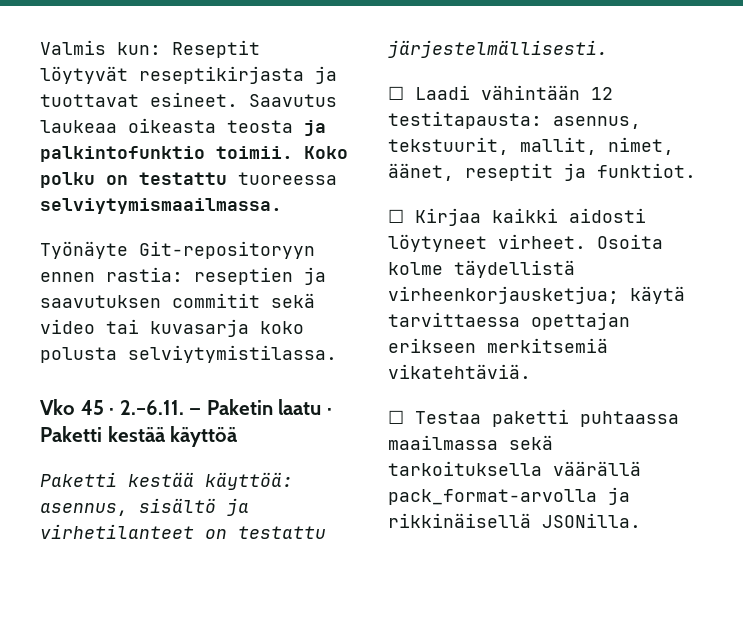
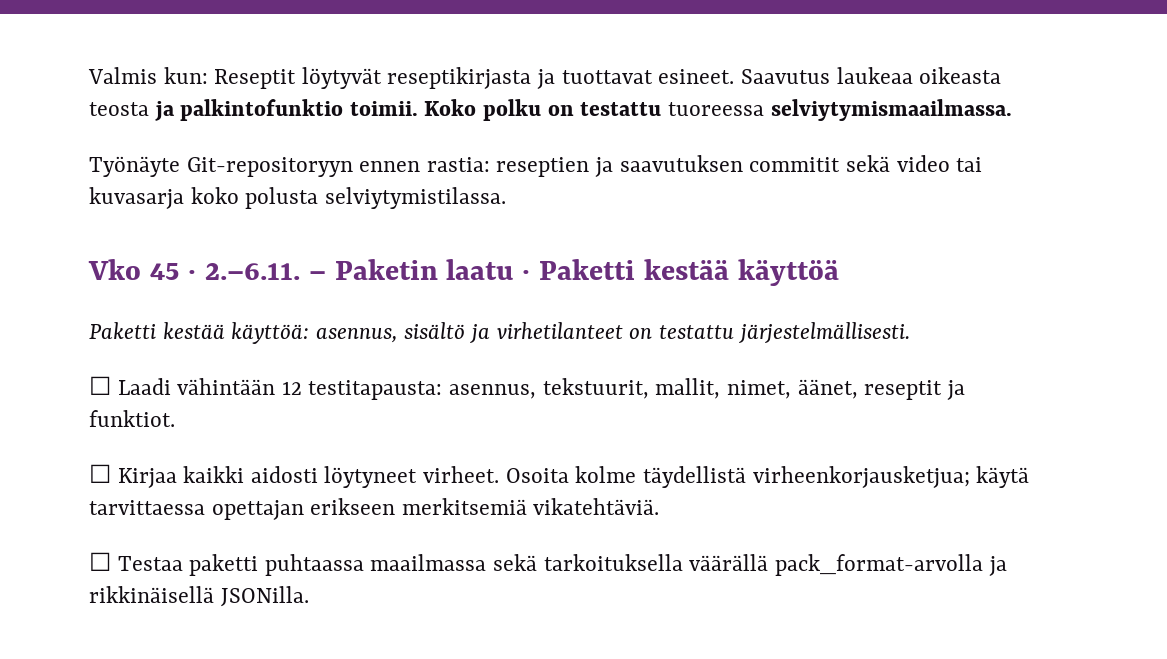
[189,408,202,415] — -> [308,271,326,280] –

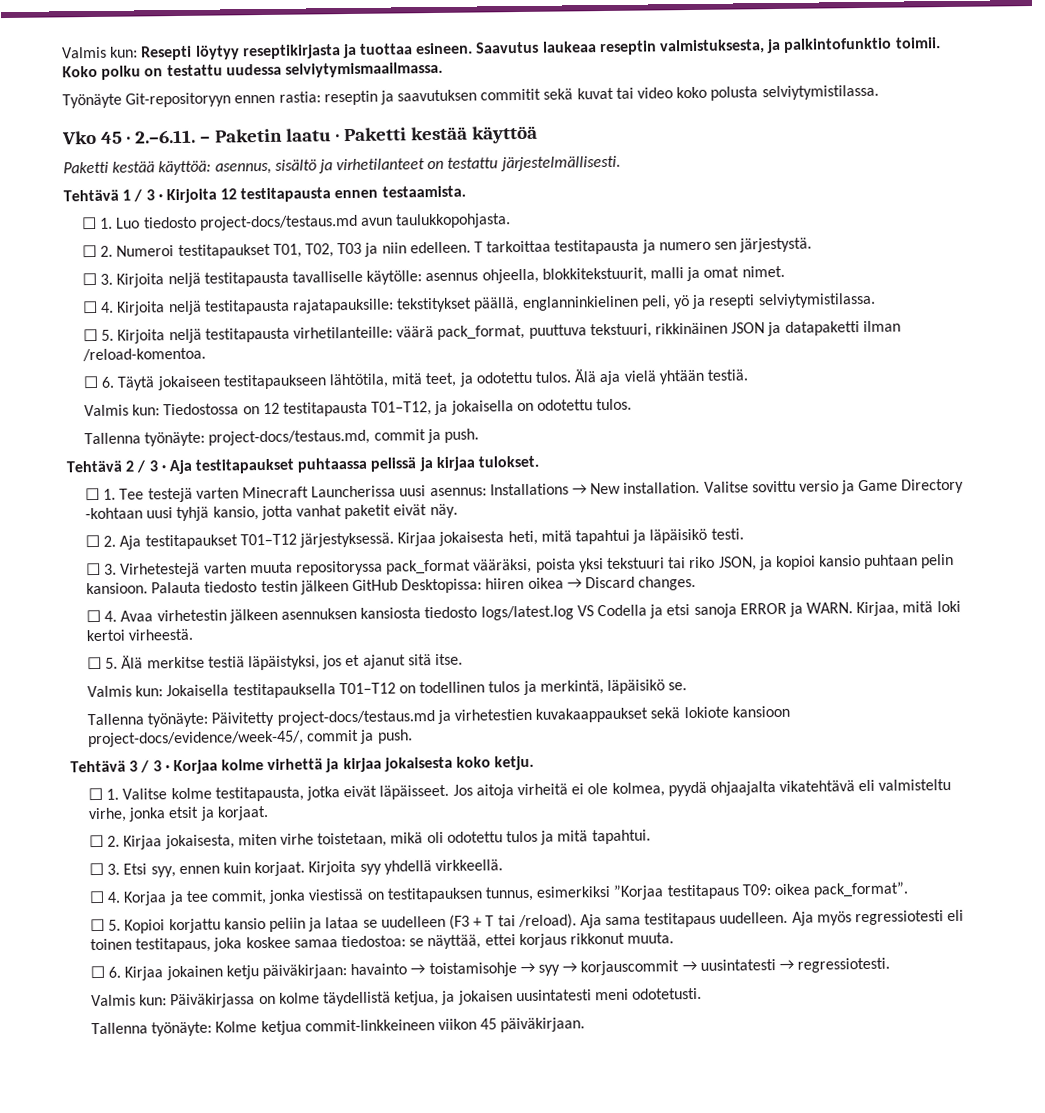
[88,67,1002,89] [89,102,149,116] Valmis kun: Reseptit löytyvät reseptikirjasta ja tuottavat esineet. Saavutus laukeaa oikeasta teosta -> [62,39,766,61] Valmis kun: Resepti löytyy reseptikirjasta ja tuottaa esineen. Saavutus laukeaa reseptin valmistuksesta,
[667,102,764,116] tuoreessa -> [225,63,282,76] uudessa
[496,157,590,177] reseptien -> [323,90,378,106] reseptin
[896,155,983,172] [89,187,184,209] video tai kuvasarja -> [576,87,674,100] kuvat tai video
[89,376,965,400] [89,410,175,427] [89,464,1030,488] [89,498,660,520] [89,552,1007,576] [89,586,309,607] ☐ Laadi vähintään 12 testitapausta: asennus, tekstuurit, mallit, nimet, äänet, reseptit ja funktiot. // ☐ Kirjaa kaikki aidosti löytyneet virheet. Osoita kolme täydellistä virheenkorjausketjua; käytä tarvittaessa opettajan erikseen merkitsemiä vikatehtäviä. // ☐ Testaa paketti puhtaassa maailmassa sekä tarkoituksella väärällä pack_format-arvolla ja rikkinäisellä JSONilla. -> [63,185,466,204] [82,213,512,231] [82,237,813,260] [82,265,785,288] [82,292,876,316] [83,320,901,344] [82,347,207,362] [83,369,748,391] [84,398,633,417] [84,428,480,447] [66,455,540,475] [85,478,965,503] [85,503,458,522] [85,528,744,550] [86,553,955,578] [86,575,697,595] [86,600,961,624] [86,628,194,642] [87,653,463,671] [87,679,688,699] [87,705,790,728] [88,729,413,748] [70,755,535,775] [88,778,952,802] [88,805,269,823] [89,829,651,850] [89,859,503,878] [89,881,910,906] [90,909,965,934] [90,932,675,953] [90,957,891,981] [91,987,703,1009] [91,1017,586,1037] Tehtävä 1 / 3 · Kirjoita 12 testitapausta ennen testaamista. // ☐ 1. Luo tiedosto project-docs/testaus.md avun taulukkopohjasta. // ☐ 2. Numeroi testitapaukset T01, T02, T03 ja niin edelleen. T tarkoittaa testitapausta ja numero sen järjestystä. // ☐ 3. Kirjoita neljä testitapausta tavalliselle käytölle: asennus ohjeella, blokkitekstuurit, malli ja omat nimet. // ☐ 4. Kirjoita neljä testitapausta rajatapauksille: tekstitykset päällä, englanninkielinen peli, yö ja resepti selviytymistilassa. // ☐ 5. Kirjoita neljä testitapausta virhetilanteille: väärä pack_format, puuttuva tekstuuri, rikkinäinen JSON ja datapaketti ilman /reload-komentoa. // ☐ 6. Täytä jokaiseen testitapaukseen lähtötila, mitä teet, ja odotettu tulos. Älä aja vielä yhtään testiä. // Valmis kun: Tiedostossa on 12 testitapausta T01–T12, ja jokaisella on odotettu tulos. // Tallenna työnäyte: project-docs/testaus.md, commit ja push. // Tehtävä 2 / 3 · Aja testitapaukset puhtaassa pelissä ja kirjaa tulokset. // ☐ 1. Tee testejä varten Minecraft Launcherissa uusi asennus: Installations → New installation. Valitse sovittu versio ja Game Directory -kohtaan uusi tyhjä kansio, jotta vanhat paketit eivät näy. // ☐ 2. Aja testitapaukset T01–T12 järjestyksessä. Kirjaa jokaisesta heti, mitä tapahtui ja läpäisikö testi. // ☐ 3. Virhetestejä varten muuta repositoryssa pack_format vääräksi, poista yksi tekstuuri tai riko JSON, ja kopioi kansio puhtaan pelin kansioon. Palauta tiedosto testin jälkeen GitHub Desktopissa: hiiren oikea → Discard changes. // ☐ 4. Avaa virhetestin jälkeen asennuksen kansiosta tiedosto logs/latest.log VS Codella ja etsi sanoja ERROR ja WARN. Kirjaa, mitä loki kertoi virheestä. // ☐ 5. Älä merkitse testiä läpäistyksi, jos et ajanut sitä itse. // Valmis kun: Jokaisella testitapauksella T01–T12 on todellinen tulos ja merkintä, läpäisikö se. // Tallenna työnäyte: Päivitetty project-docs/testaus.md ja virhetestien kuvakaappaukset sekä lokiote kansioon project-docs/evidence/week-45/, commit ja push. // Tehtävä 3 / 3 · Korjaa kolme virhettä ja kirjaa jokaisesta koko ketju. // ☐ 1. Valitse kolme testitapausta, jotka eivät läpäisseet. Jos aitoja virheitä ei ole kolmea, pyydä ohjaajalta vikatehtävä eli valmisteltu virhe, jonka etsit ja korjaat. // ☐ 2. Kirjaa jokaisesta, miten virhe toistetaan, mikä oli odotettu tulos ja mitä tapahtui. // ☐ 3. Etsi syy, ennen kuin korjaat. Kirjoita syy yhdellä virkkeellä. // ☐ 4. Korjaa ja tee commit, jonka viestissä on testitapauksen tunnus, esimerkiksi ”Korjaa testitapaus T09: oikea pack_format”. // ☐ 5. Kopioi korjattu kansio peliin ja lataa se uudelleen (F3 + T tai /reload). Aja sama testitapaus uudelleen. Aja myös regressiotesti eli toinen testitapaus, joka koskee samaa tiedostoa: se näyttää, ettei korjaus rikkonut muuta. // ☐ 6. Kirjaa jokainen ketju päiväkirjaan: havainto → toistamisohje → syy → korjauscommit → uusintatesti → regressiotesti. // Valmis kun: Päiväkirjassa on kolme täydellistä ketjua, ja jokaisen uusintatesti meni odotetusti. // Tallenna työnäyte: Kolme ketjua commit-linkkeineen viikon 45 päiväkirjaan.

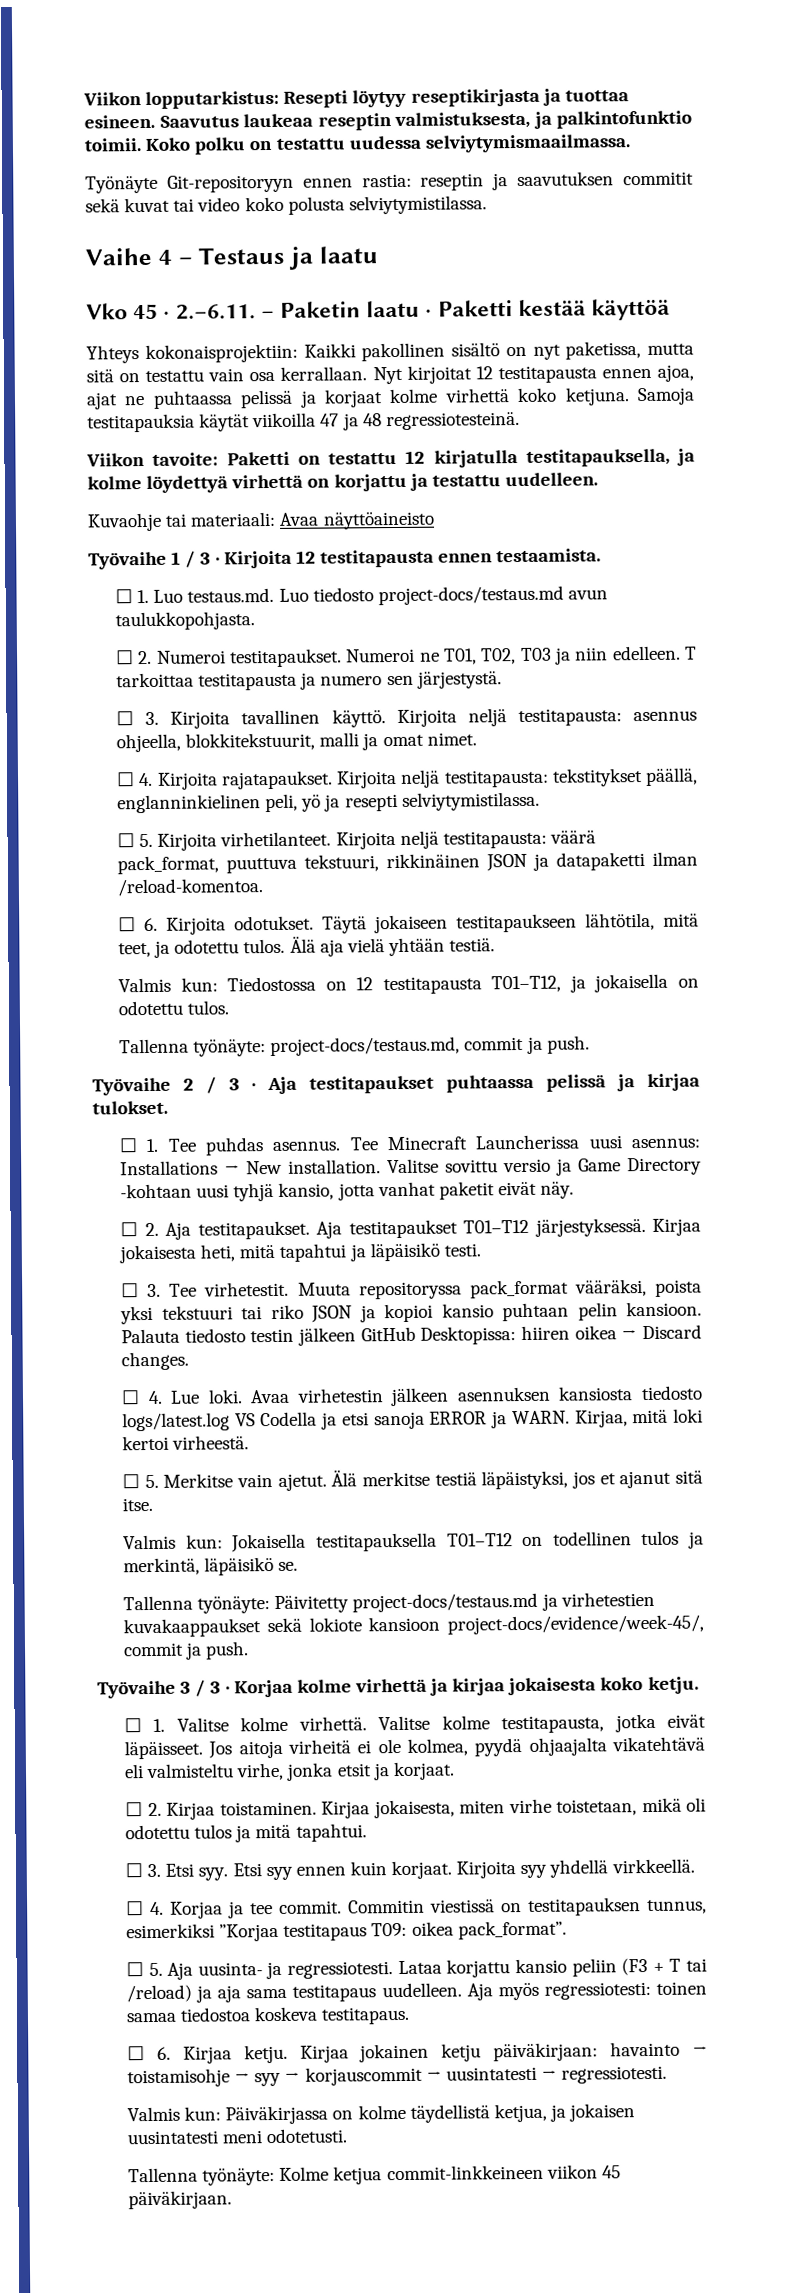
[62,46,139,59] Valmis kun: -> [83,90,280,109] Viikon lopputarkistus:
(879, 92) none -> [85,246,378,270] // Vaihe 4 – Testaus ja laatu
[63,155,621,176] [63,189,119,202] Paketti kestää käyttöä: asennus, sisältö ja virhetilanteet on testattu järjestelmällisesti. // Tehtävä -> [86,341,694,364] [86,364,694,385] [86,387,695,410] [87,411,520,433] [86,448,695,468] [87,472,598,493] [87,511,435,532] [88,551,167,570] Yhteys kokonaisprojektiin: Kaikki pakollinen sisältö on nyt paketissa, mutta sitä on testattu vain osa kerrallaan. Nyt kirjoitat 12 testitapausta ennen ajoa, ajat ne puhtaassa pelissä ja korjaat kolme virhettä koko ketjuna. Samoja testitapauksia käytät viikoilla 47 ja 48 regressiotesteinä. // Viikon tavoite: Paketti on testattu 12 kirjatulla testitapauksella, ja kolme löydettyä virhettä on korjattu ja testattu uudelleen. // Kuvaohje tai materiaali: Avaa näyttöaineisto // Työvaihe
(141, 223) none -> [187,587,309,603] testaus.md. Luo
[177,243,271,260] testitapaukset -> [229,648,440,668] testitapaukset. Numeroi ne
[167,270,423,288] neljä testitapausta tavalliselle käytölle: -> [241,708,622,728] tavallinen käyttö. Kirjoita neljä testitapausta:
[167,298,395,316] neljä testitapausta rajatapauksille: -> [220,769,549,790] rajatapaukset. Kirjoita neljä testitapausta:
[168,326,394,344] neljä testitapausta virhetilanteille: -> [220,830,547,850] virhetilanteet. Kirjoita neljä testitapausta:
(115, 382) none -> [166,915,315,935] Kirjoita odotukset.
[66,460,122,473] Tehtävä -> [92,1077,171,1096] Työvaihe
[147,487,239,503] testejä varten -> [205,1137,379,1156] puhdas asennus. Tee
(142, 542) none -> [197,1220,343,1240] testitapaukset. Aja
[120,561,293,578] Virhetestejä varten muuta -> [169,1281,351,1297] Tee virhetestit. Muuta
[718,556,757,571] JSON, -> [311,1305,353,1323] JSON
(118, 616) none -> [170,1389,243,1404] Lue loki.
(119, 663) none -> [163,1473,327,1491] Merkitse vain ajetut.
[70,760,126,773] Tehtävä -> [97,1680,176,1699] Työvaihe
(212, 793) none -> [298,1715,490,1731] virhettä. Valitse kolme
(163, 842) none -> [219,1801,371,1819] toistaminen. Kirjaa
[150,866,176,878] syy, -> [198,1863,293,1881] syy. Etsi syy
[211,889,307,905] commit, jonka -> [279,1899,426,1914] commit. Commitin
[124,915,446,934] Kopioi korjattu kansio peliin ja lataa se uudelleen -> [167,1958,617,1980] Aja uusinta- ja regressiotesti. Lataa korjattu kansio peliin
[517,913,602,930] /reload). Aja -> [126,1984,242,2003] /reload) ja aja
[855,909,965,926] [90,932,675,953] regressiotesti eli toinen testitapaus, joka koskee samaa tiedostoa: se näyttää, ettei korjaus rikkonut muuta. -> [543,1981,707,2000] [126,2006,411,2025] regressiotesti: toinen samaa tiedostoa koskeva testitapaus.
(164, 973) none -> [243,2044,349,2064] ketju. Kirjaa

